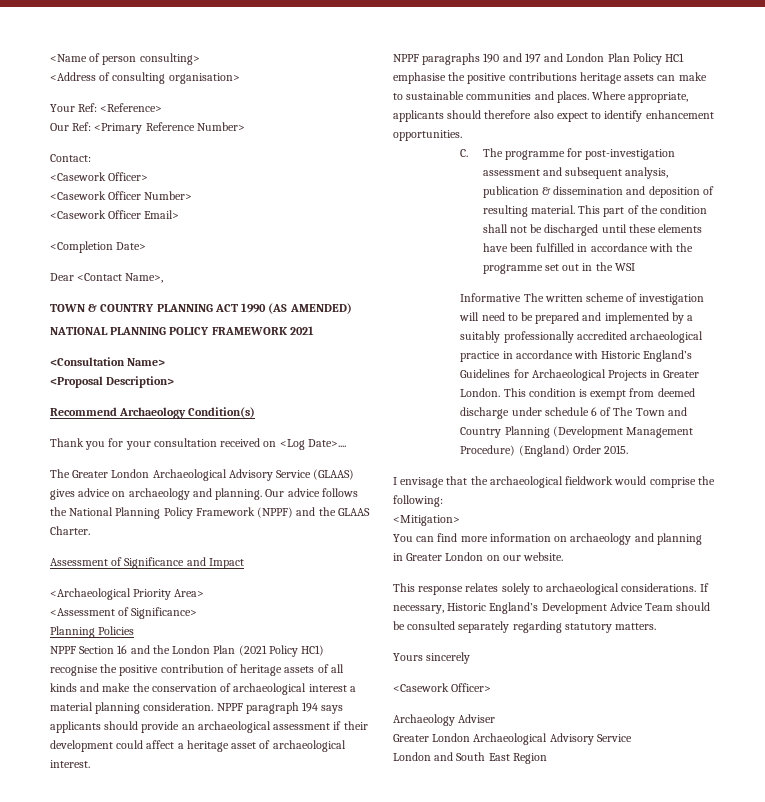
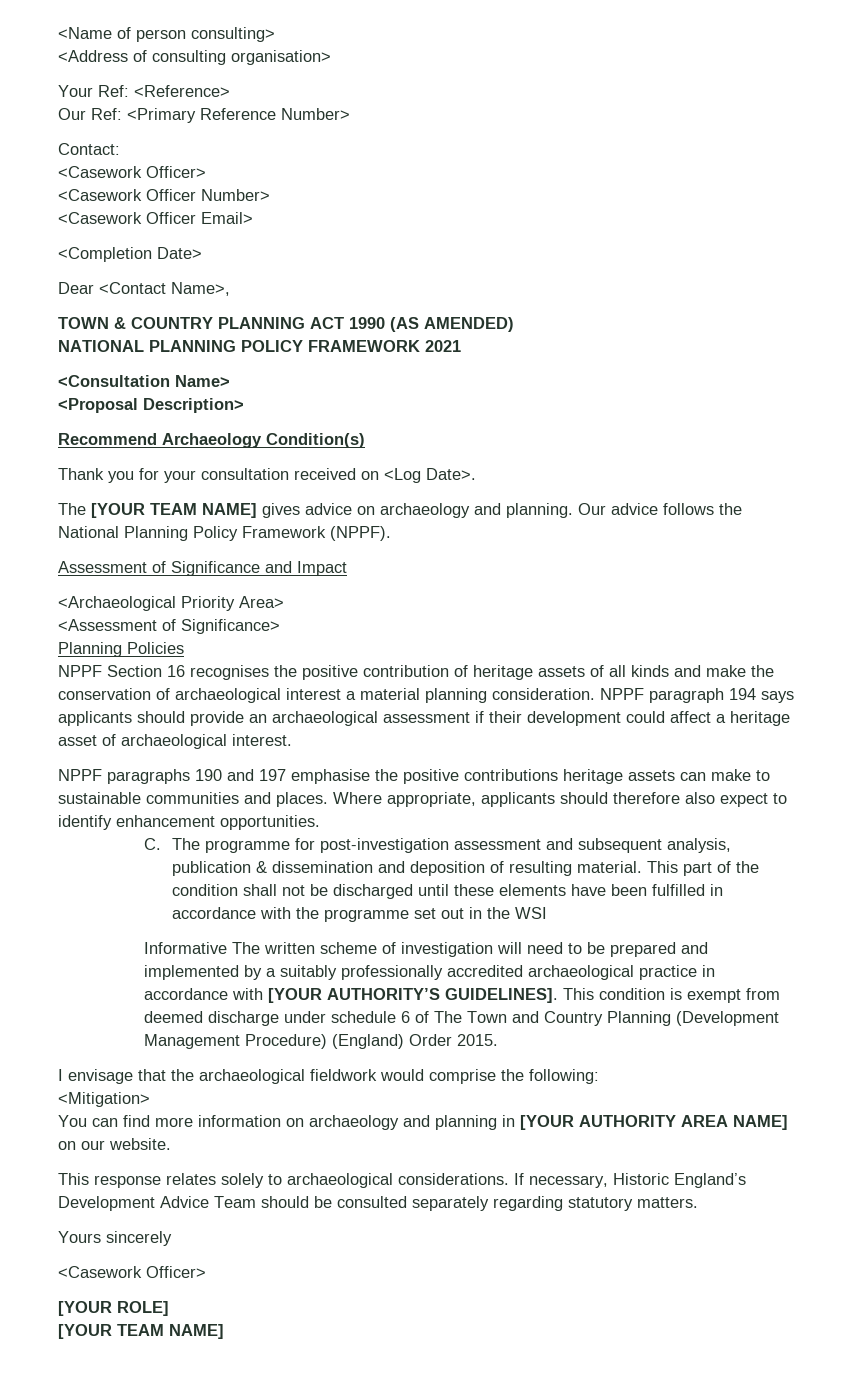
[307,439,346,447] [50,469,355,481] Date>.... // The Greater London Archaeological Advisory Service (GLAAS) -> [426,468,476,480] [58,503,257,518] Date>. // The [YOUR TEAM NAME]
[257,507,370,518] [50,526,90,535] (NPPF) and the GLAAS Charter. -> [330,526,391,541] (NPPF).
[130,645,325,657] [50,665,98,676] and the London Plan (2021 Policy HC1) recognise -> [190,665,269,680] recognises
[544,53,685,65] and London Plan Policy HC1 -> (286, 775) none
[601,350,693,362] [460,369,700,381] [460,388,501,397] Historic England’s Guidelines for Archaeological Projects in Greater London. -> [267,988,558,1003] [YOUR AUTHORITY’S GUIDELINES].
[406,552,484,561] Greater London -> [520,1115,788,1130] [YOUR AUTHORITY AREA NAME]
[393,714,496,726] [393,733,632,745] [393,752,547,764] Archaeology Adviser // Greater London Archaeological Advisory Service // London and South East Region -> [58,1301,169,1316] [58,1324,224,1339] [YOUR ROLE] // [YOUR TEAM NAME]

